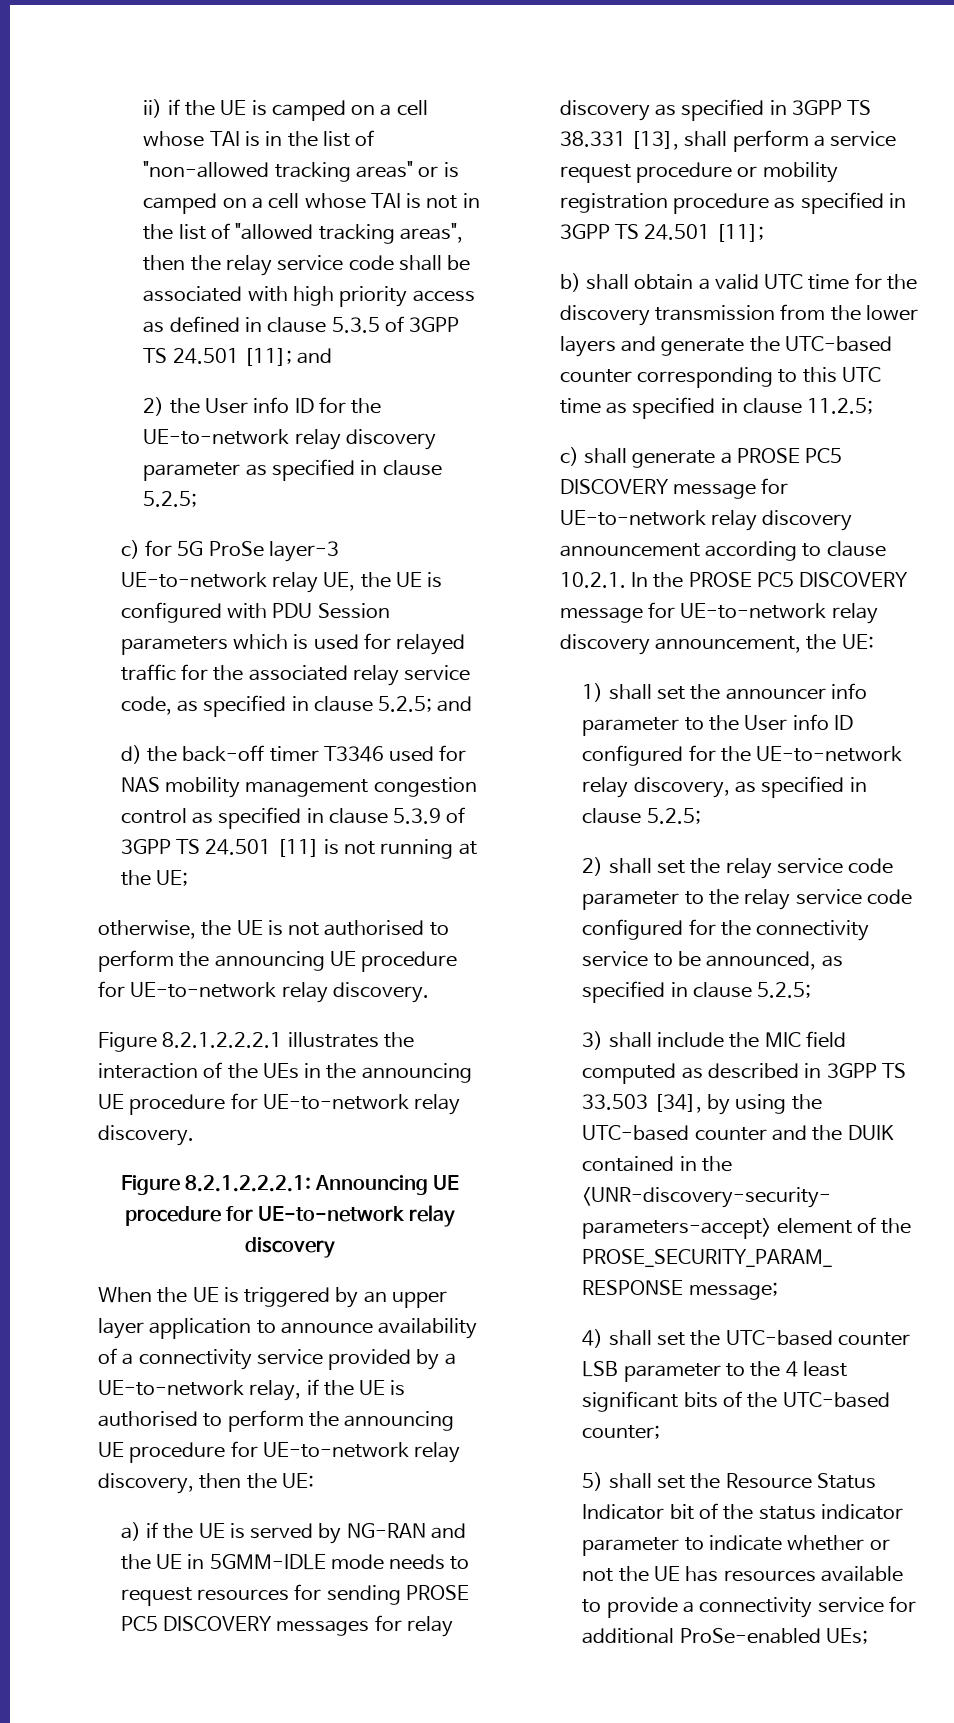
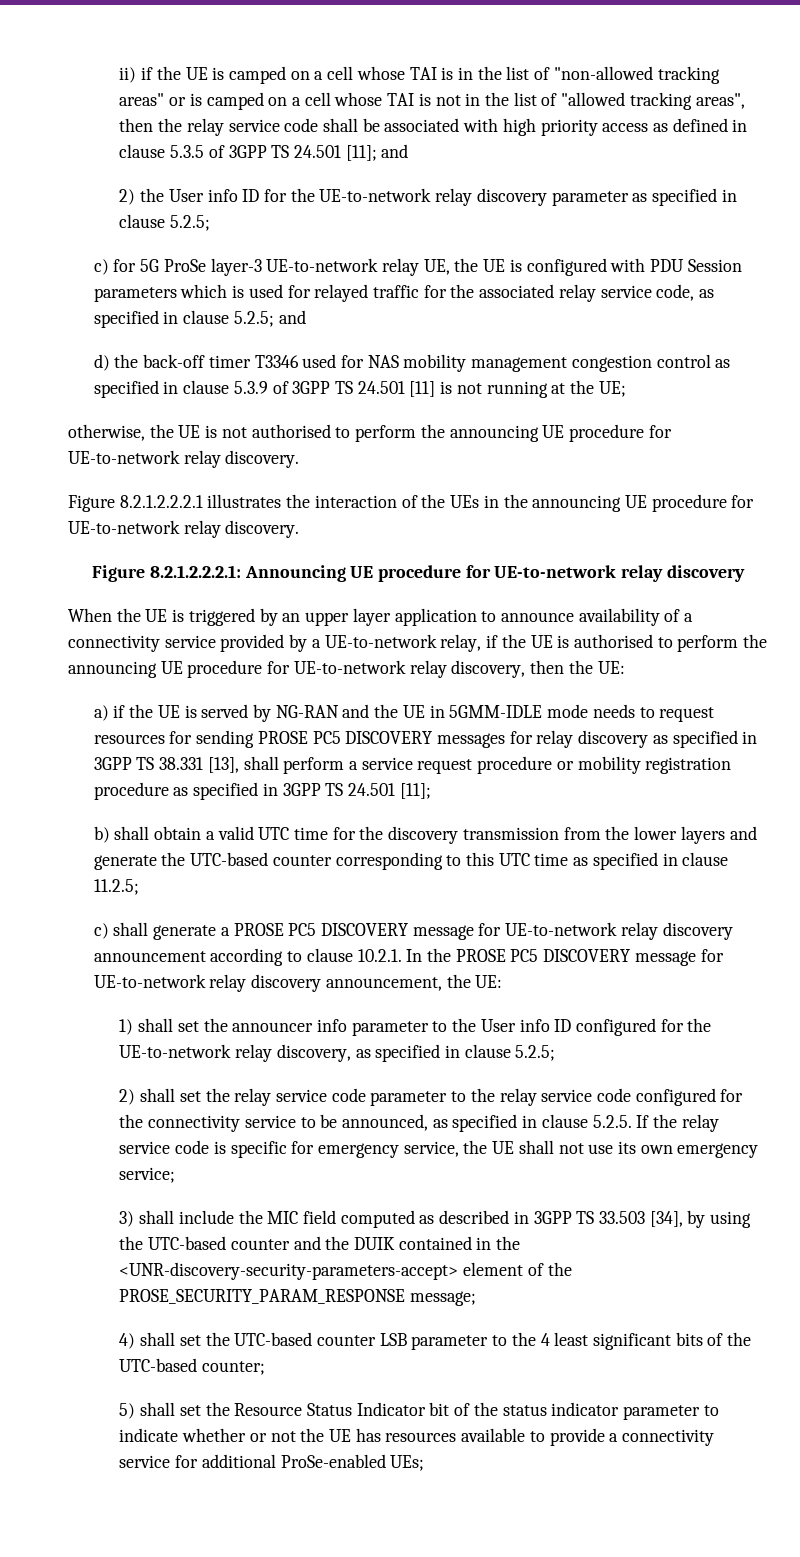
[757,982,812,998] 5.2.5; -> [592,1114,719,1132] [119,1140,759,1158] [119,1167,176,1183] 5.2.5. If the relay service code is specific for emergency service, the UE shall not use its own emergency service;

